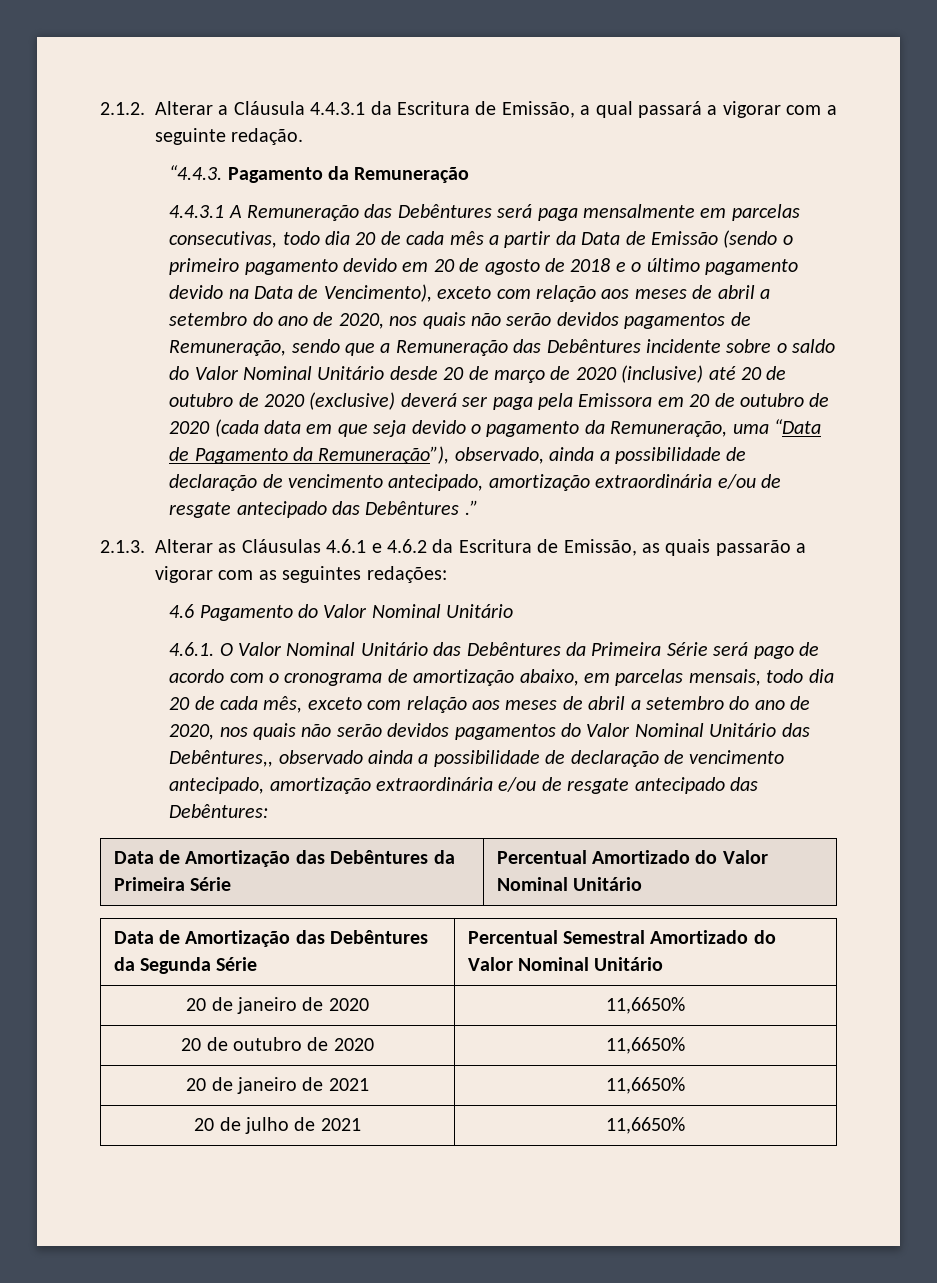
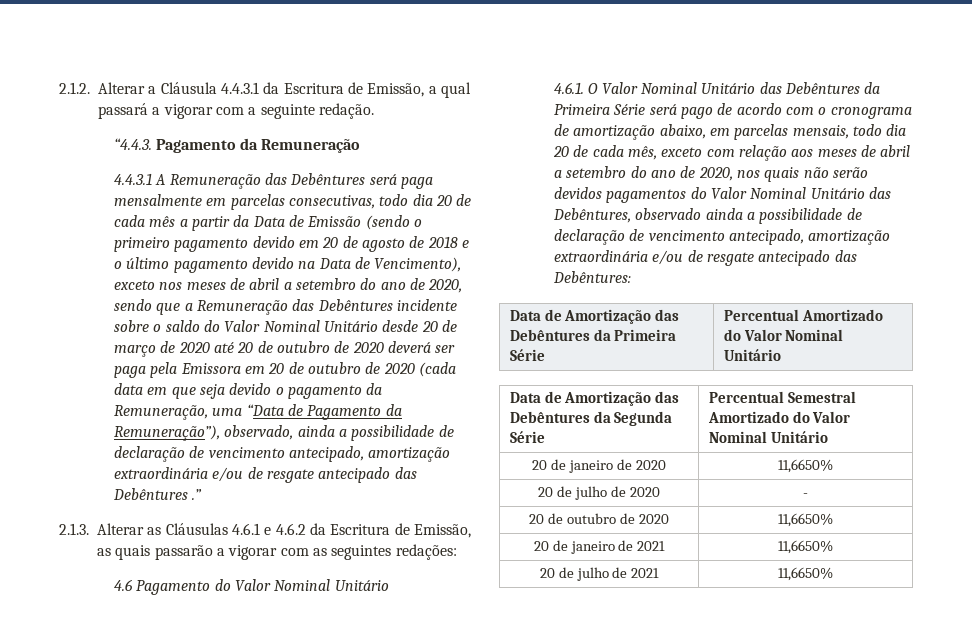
[496,285,770,302] [169,312,751,329] [169,340,287,356] com relação aos meses de abril a setembro do ano de 2020, nos quais não serão devidos pagamentos de Remuneração, -> [159,278,463,293] nos meses de abril a setembro do ano de 2020,
[621,365,704,383] (inclusive) -> (210, 347) none
[309,392,396,410] (exclusive) -> (384, 347) none
[169,750,274,767] Debêntures,, -> [553,208,632,223] Debêntures,
(685, 1005) none -> [538,486,660,500] [803,493,808,497] // 20 de julho de 2020 | -

